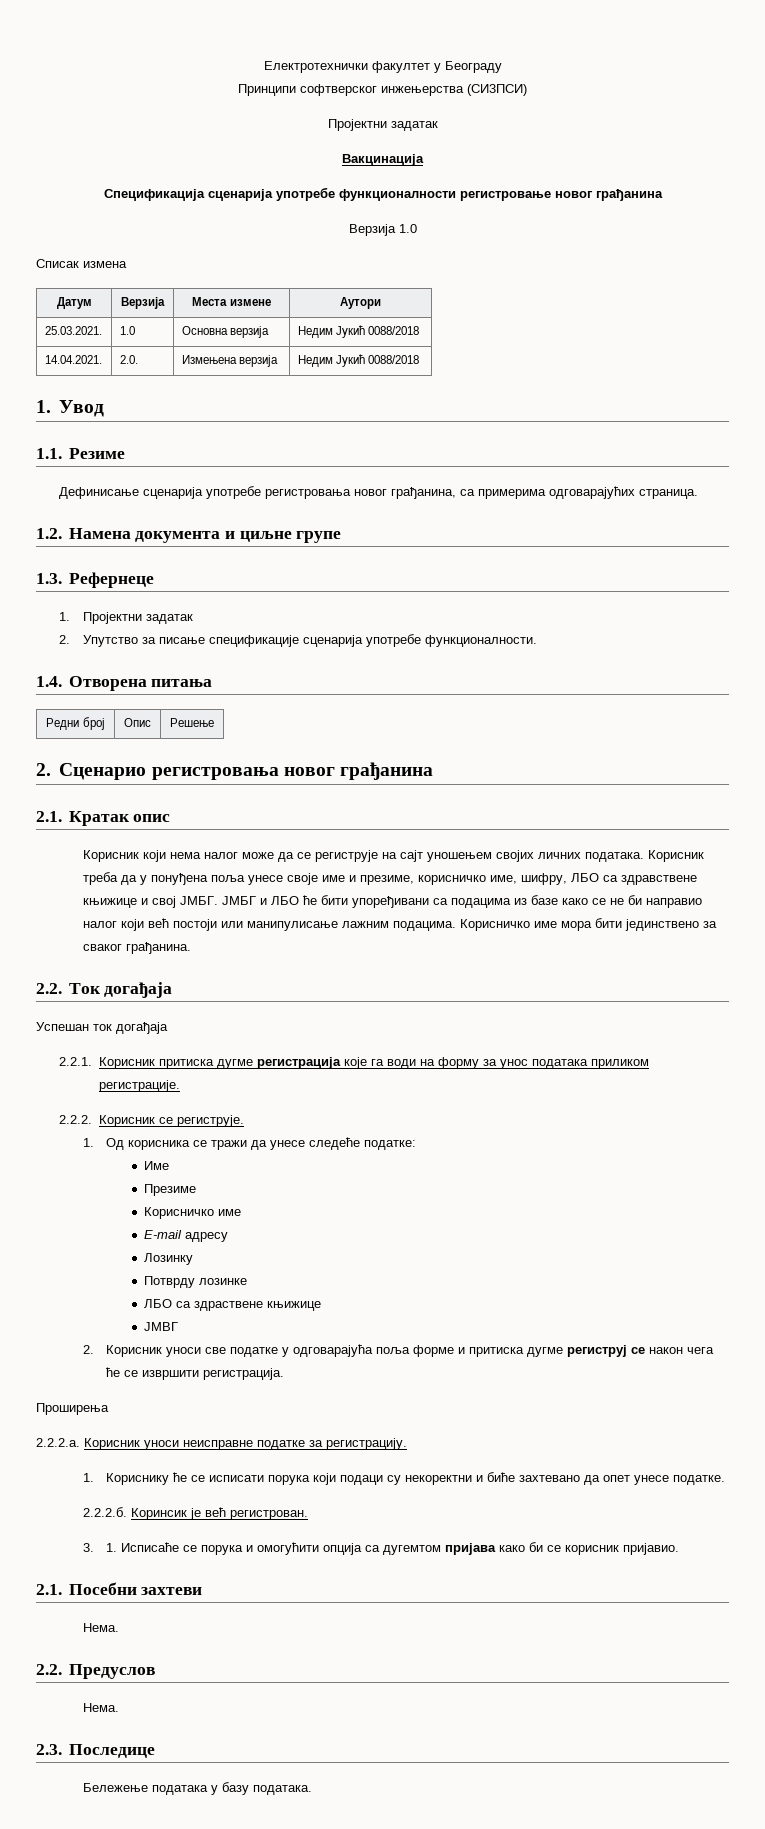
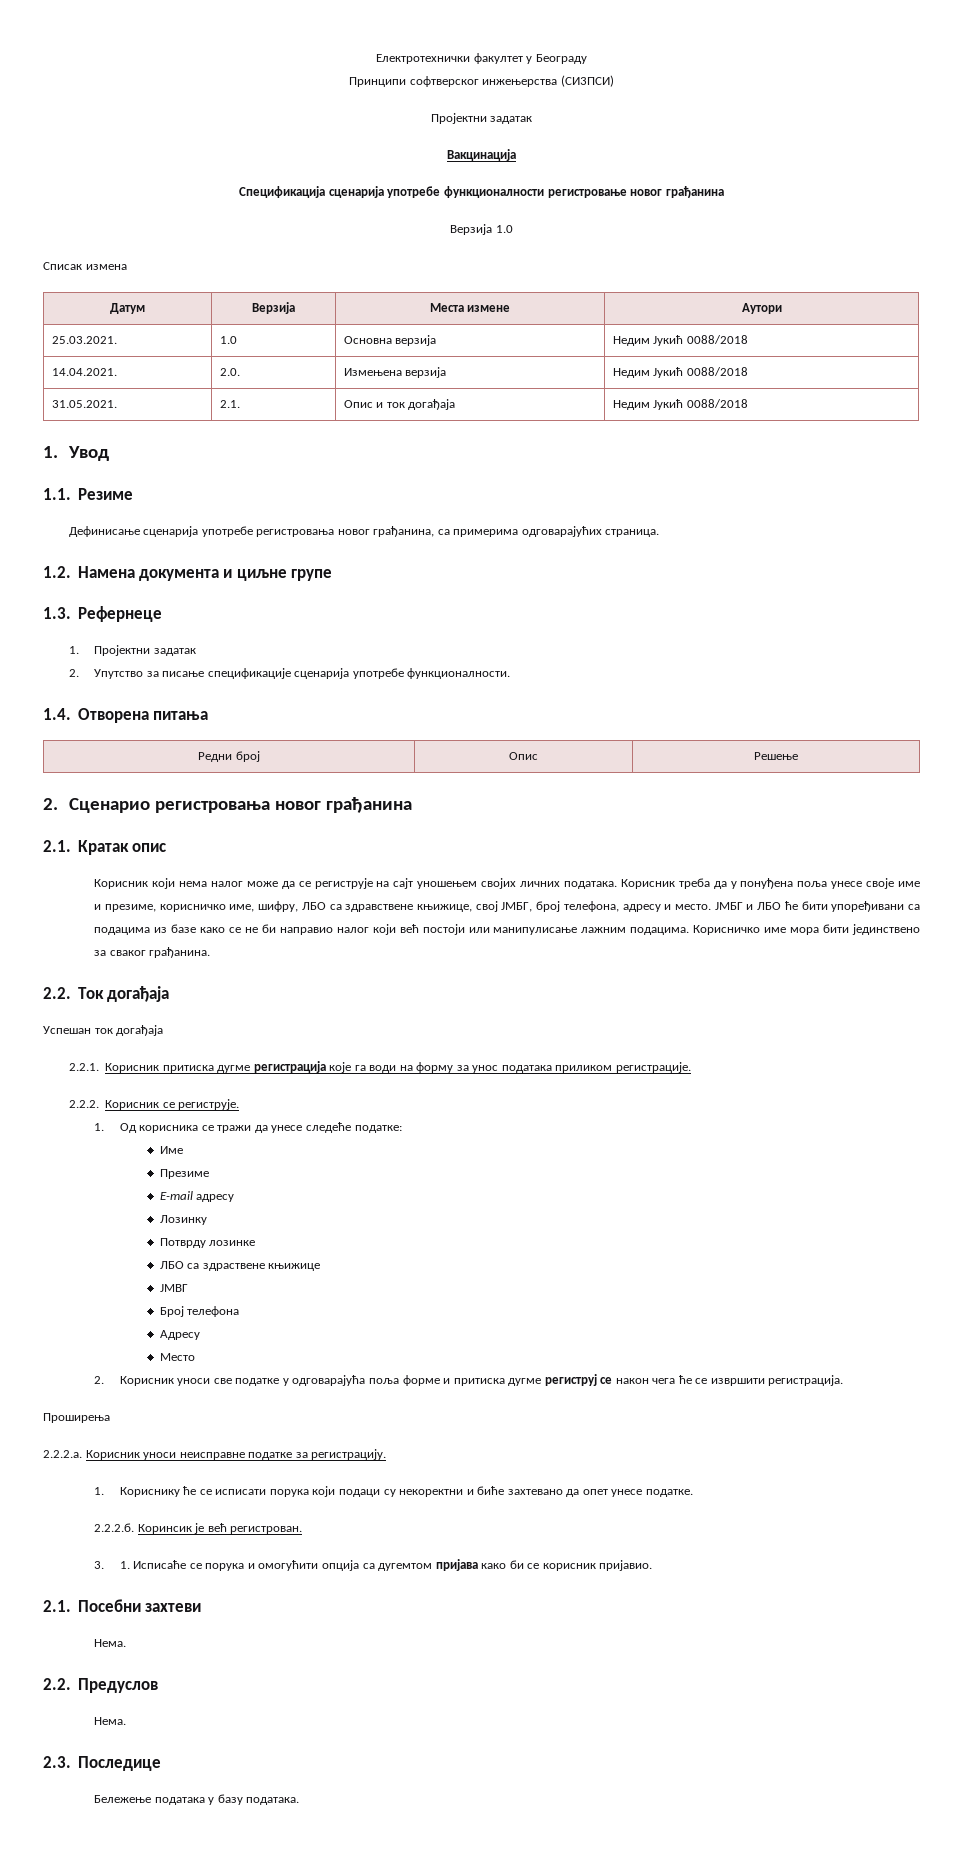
(420, 359) none -> [51,400,117,408] [219,400,240,408] [343,399,456,410] [612,399,748,410] // 31.05.2021. | 2.1. | Опис и ток догађаја | Недим Јукић 0088/2018
[82,896,218,908] књижице и свој ЈМБГ. -> [416,901,711,912] књижице, свој ЈМБГ, број телефона, адресу и место.
[143,1207,241,1219] // Корисничко име -> (209, 1174) none
(178, 1326) none -> [159,1306,240,1317] [159,1330,200,1340] [159,1353,195,1361] // Број телефона // Адресу // Место

